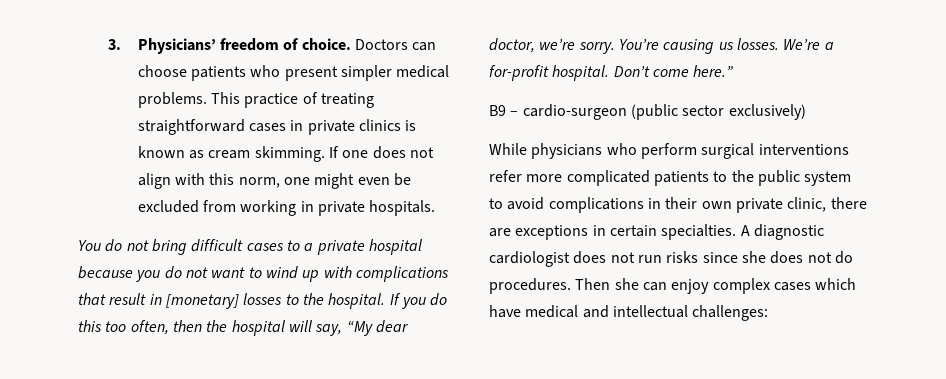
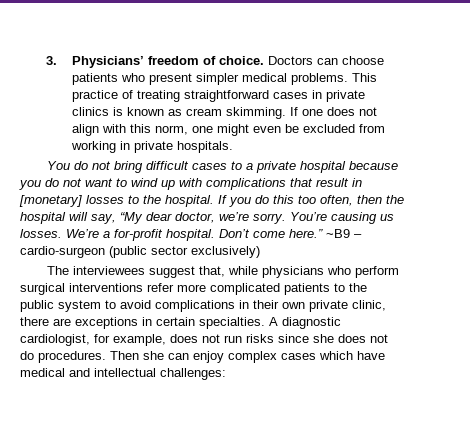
[489,105,506,116] // B9 -> [326,229,350,238] ~B9
[489,143,527,155] While -> [47,266,259,278] The interviewees suggest that, while
[489,251,570,267] cardiologist -> [20,334,166,346] cardiologist, for example,

